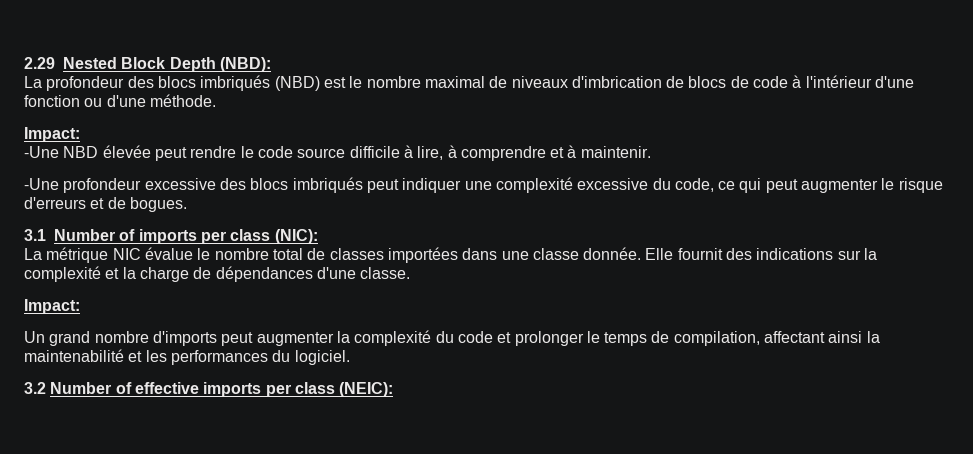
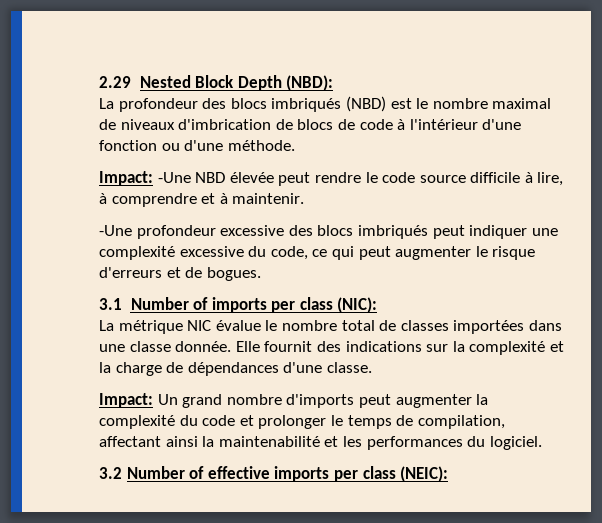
(80, 134) // -> (153, 178) none
(80, 306) // -> (153, 400) none

